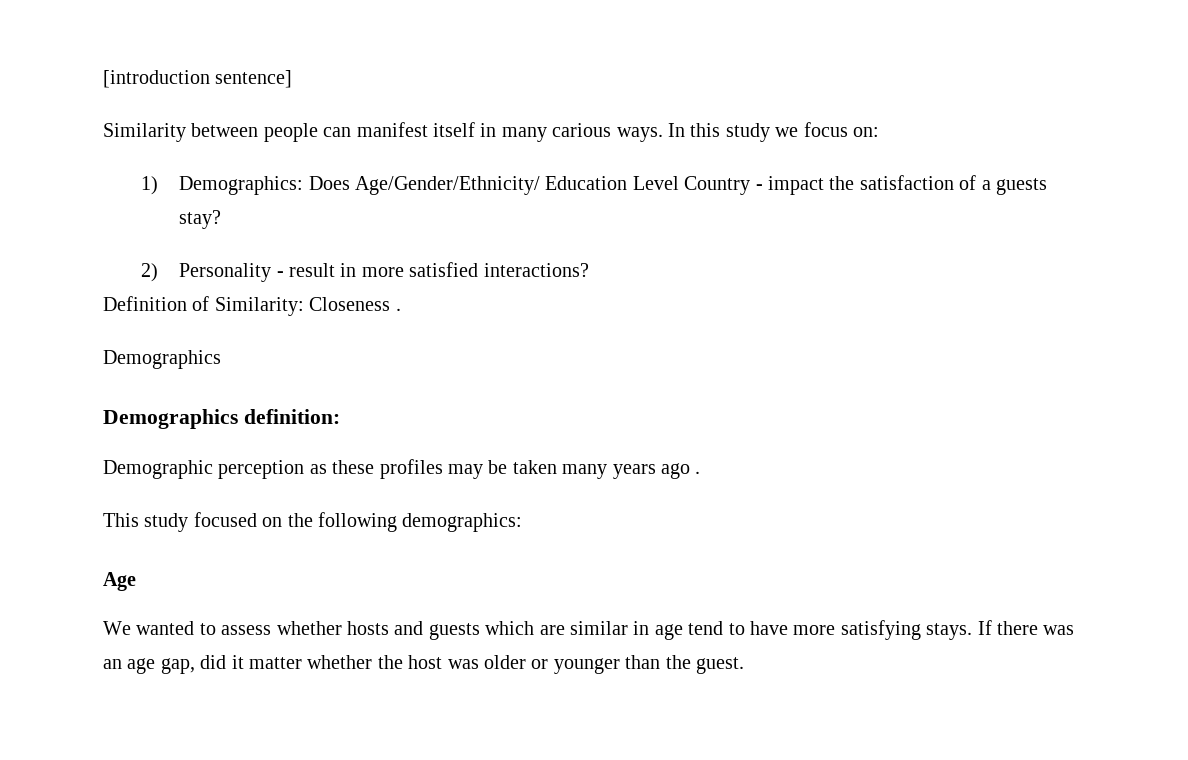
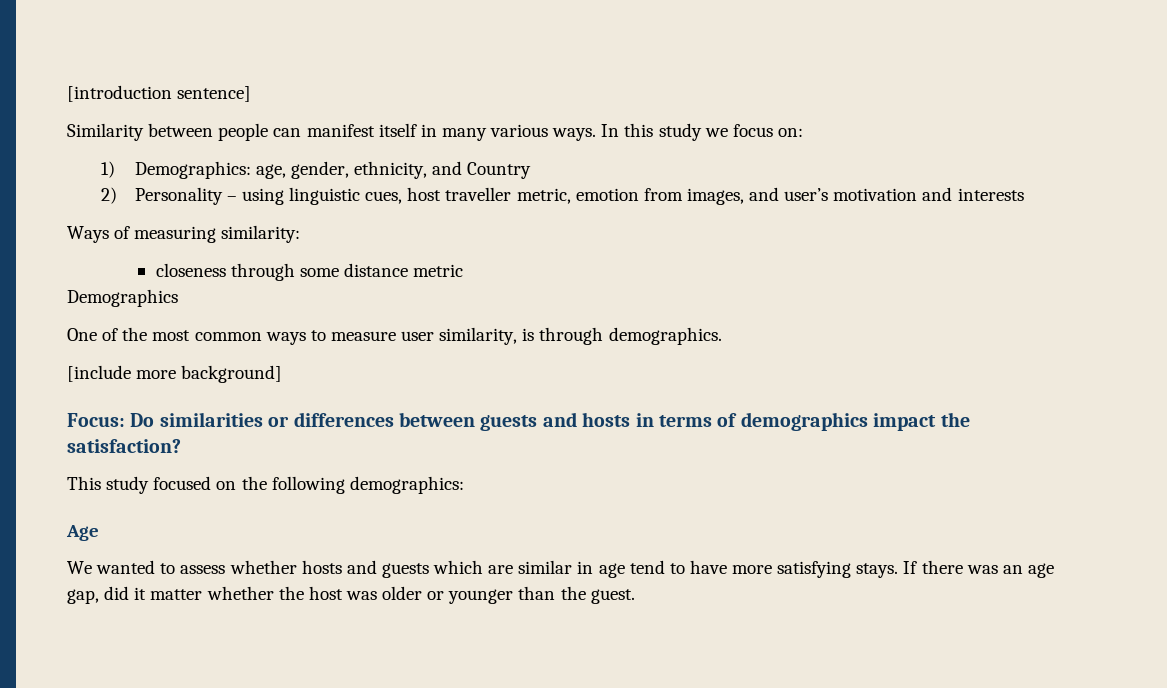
[552,123,612,137] carious -> [490,124,549,137] various
[308,175,1047,195] [179,210,222,229] [141,262,589,282] [103,296,401,316] [103,350,221,369] [103,409,340,429] [103,459,701,479] Does Age/Gender/Ethnicity/ Education Level Country - impact the satisfaction of a guests stay? // 2) Personality - result in more satisfied interactions? // Definition of Similarity: Closeness . // Demographics // Demographics definition: // Demographic perception as these profiles may be taken many years ago . -> [255,161,532,179] [100,187,1024,205] [67,225,301,243] [155,263,464,281] [67,289,178,307] [67,327,722,345] [67,365,283,383] [67,412,970,431] [67,439,181,453] age, gender, ethnicity, and Country // 2) Personality – using linguistic cues, host traveller metric, emotion from images, and user’s motivation and interests // Ways of measuring similarity: // closeness through some distance metric // Demographics // One of the most common ways to measure user similarity, is through demographics. // [include more background] // Focus: Do similarities or differences between guests and hosts in terms of demographics impact the satisfaction?

